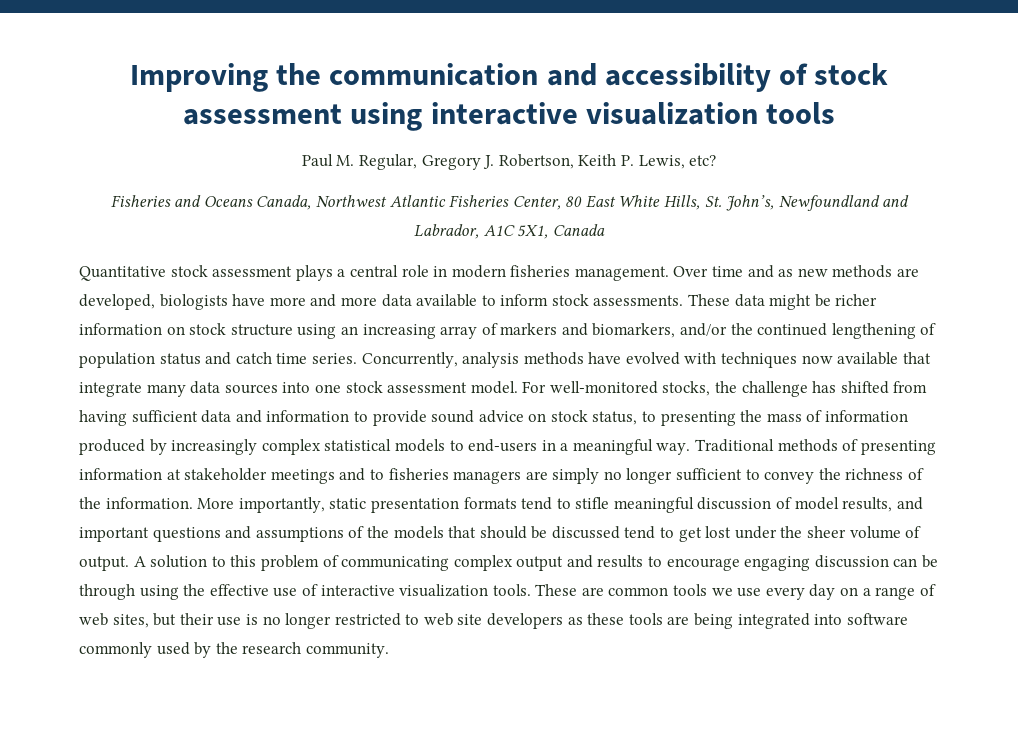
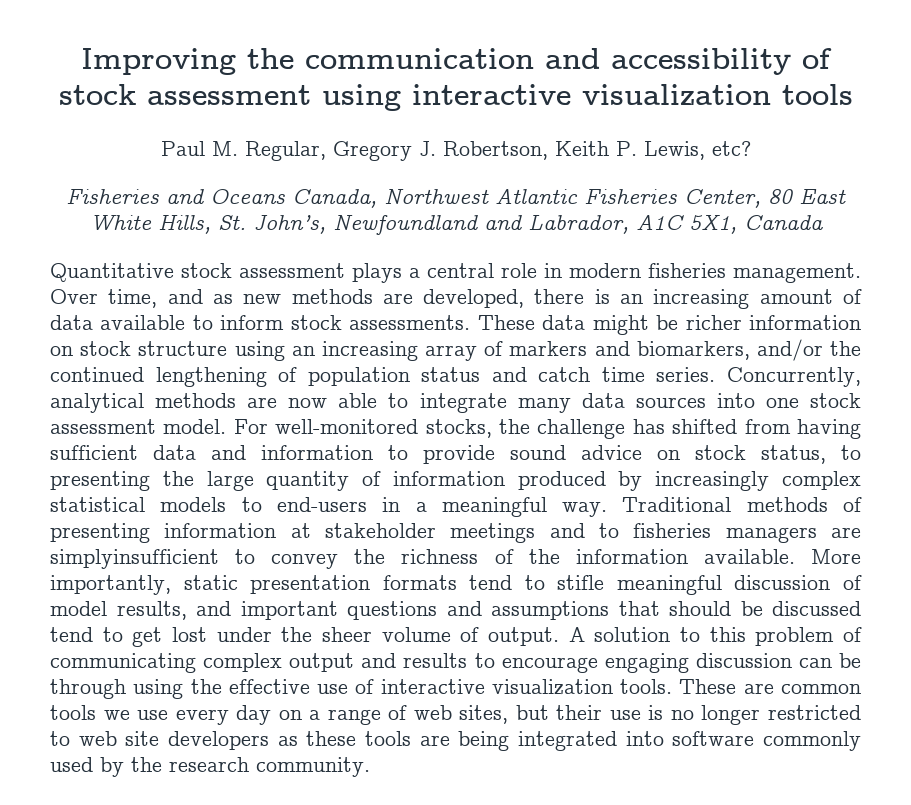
[712,266,744,277] time -> [108,289,158,308] time,
[159,294,377,310] biologists have more and more -> [534,289,862,309] there is an increasing amount of
[462,352,931,368] analysis methods have evolved with techniques now available that -> [50,393,409,413] analytical methods are now able to
[766,413,802,422] mass -> [206,471,350,491] large quantity
[552,468,743,484] simply no longer sufficient -> [50,549,219,569] simplyinsufficient
[105,497,193,509] information. -> [575,549,795,564] information available.
[348,526,444,539] of the models -> (609, 610) none

